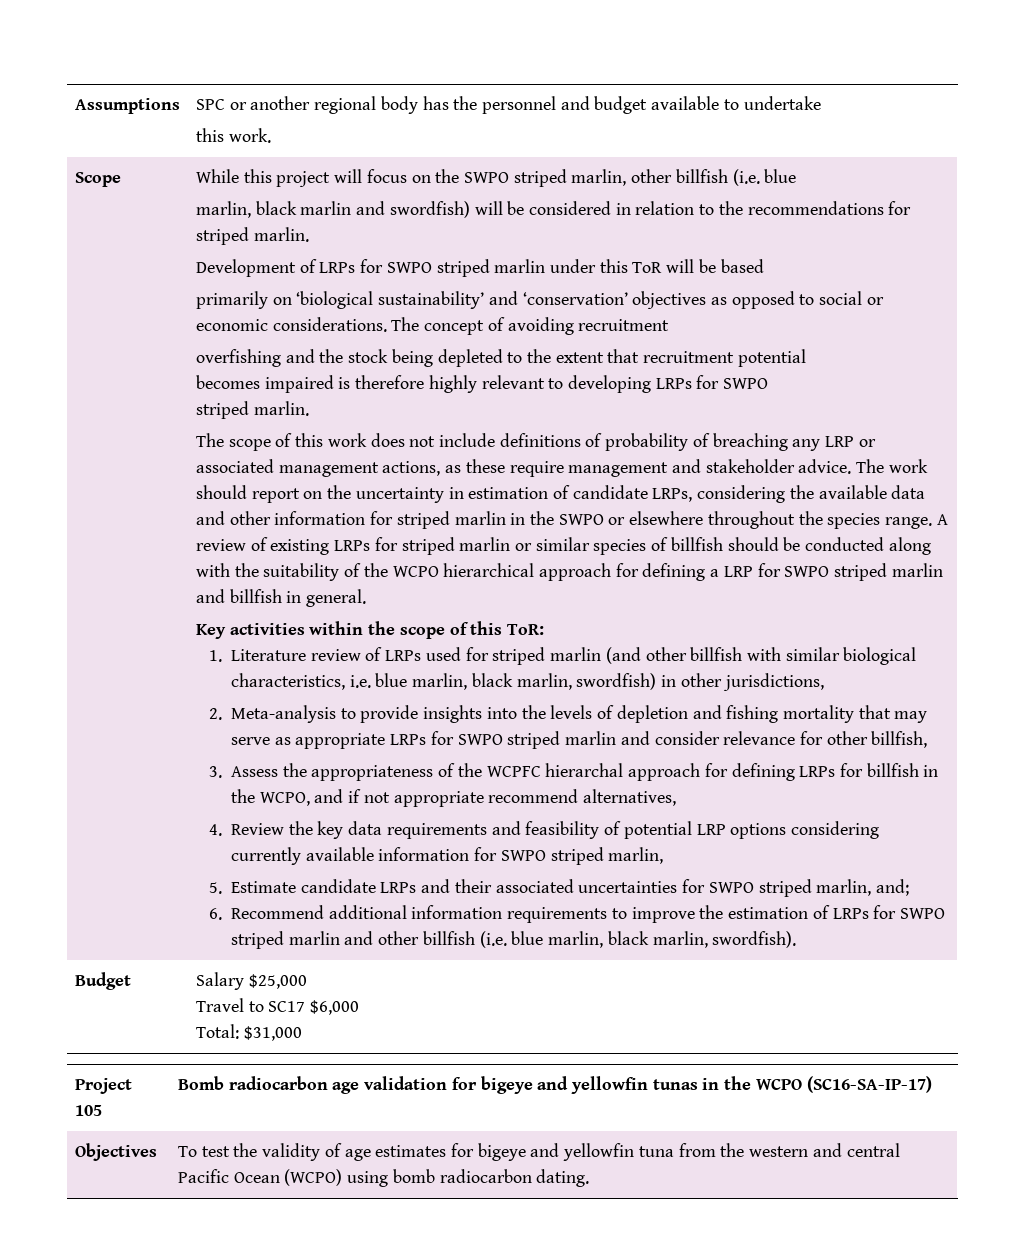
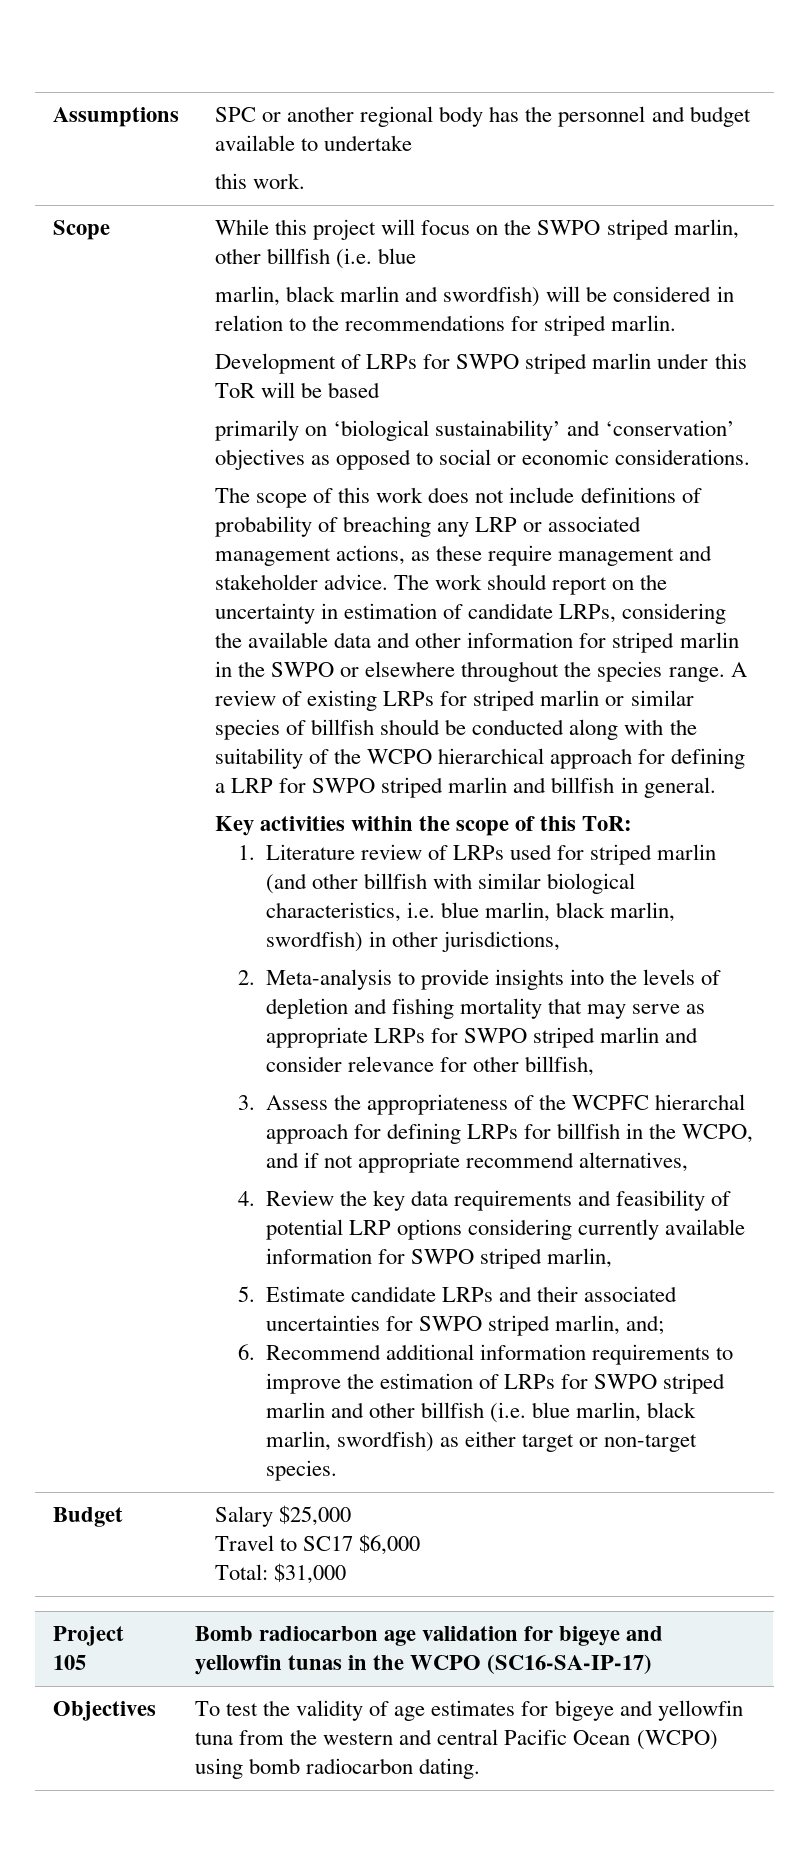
[391,317,670,335] [195,349,806,367] [195,375,769,393] [195,401,309,419] The concept of avoiding recruitment // overfishing and the stock being depleted to the extent that recruitment potential // becomes impaired is therefore highly relevant to developing LRPs for SWPO // striped marlin. -> (751, 457) none
[712,931,797,948] swordfish). -> [336,1431,698,1452] [265,1460,337,1481] swordfish) as either target or non-target species.

